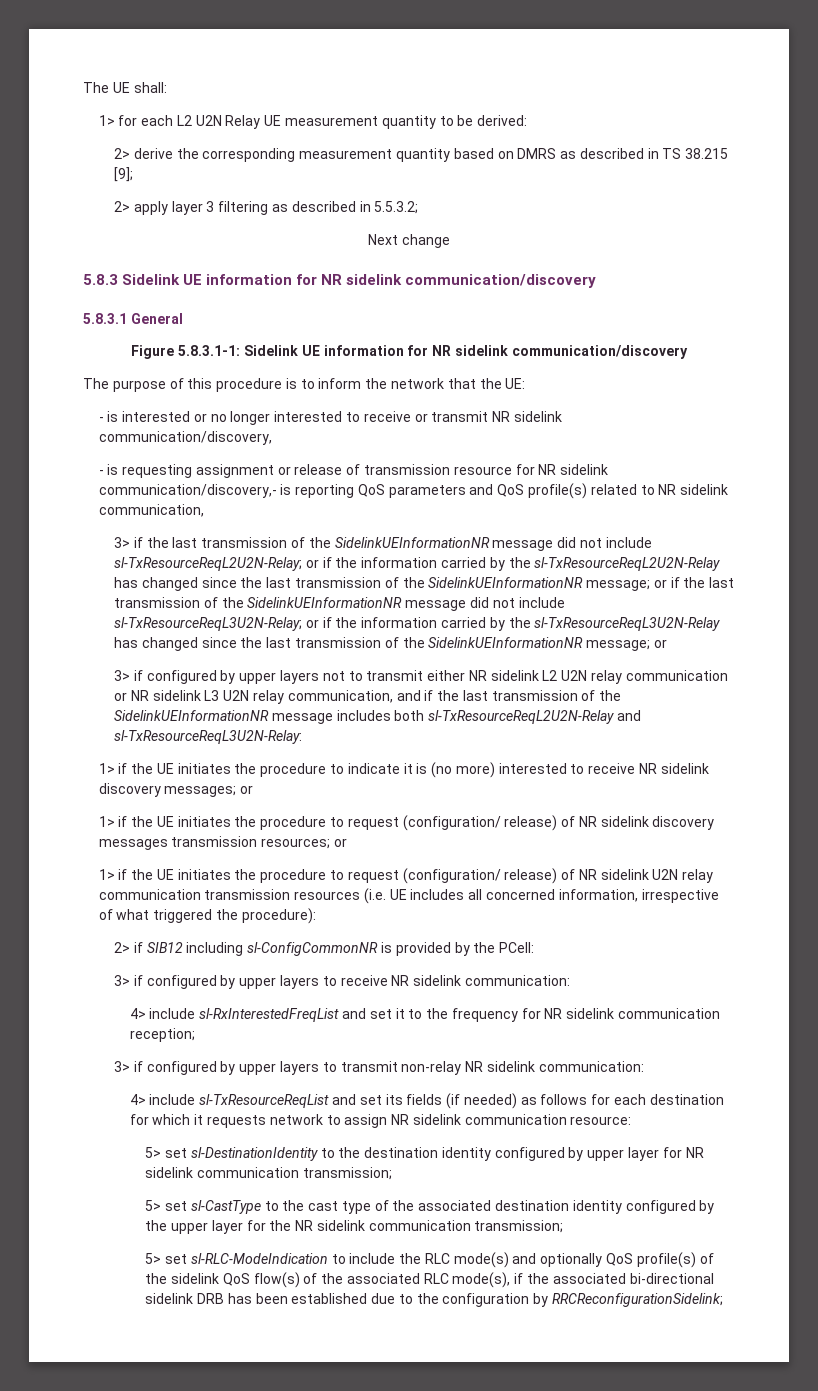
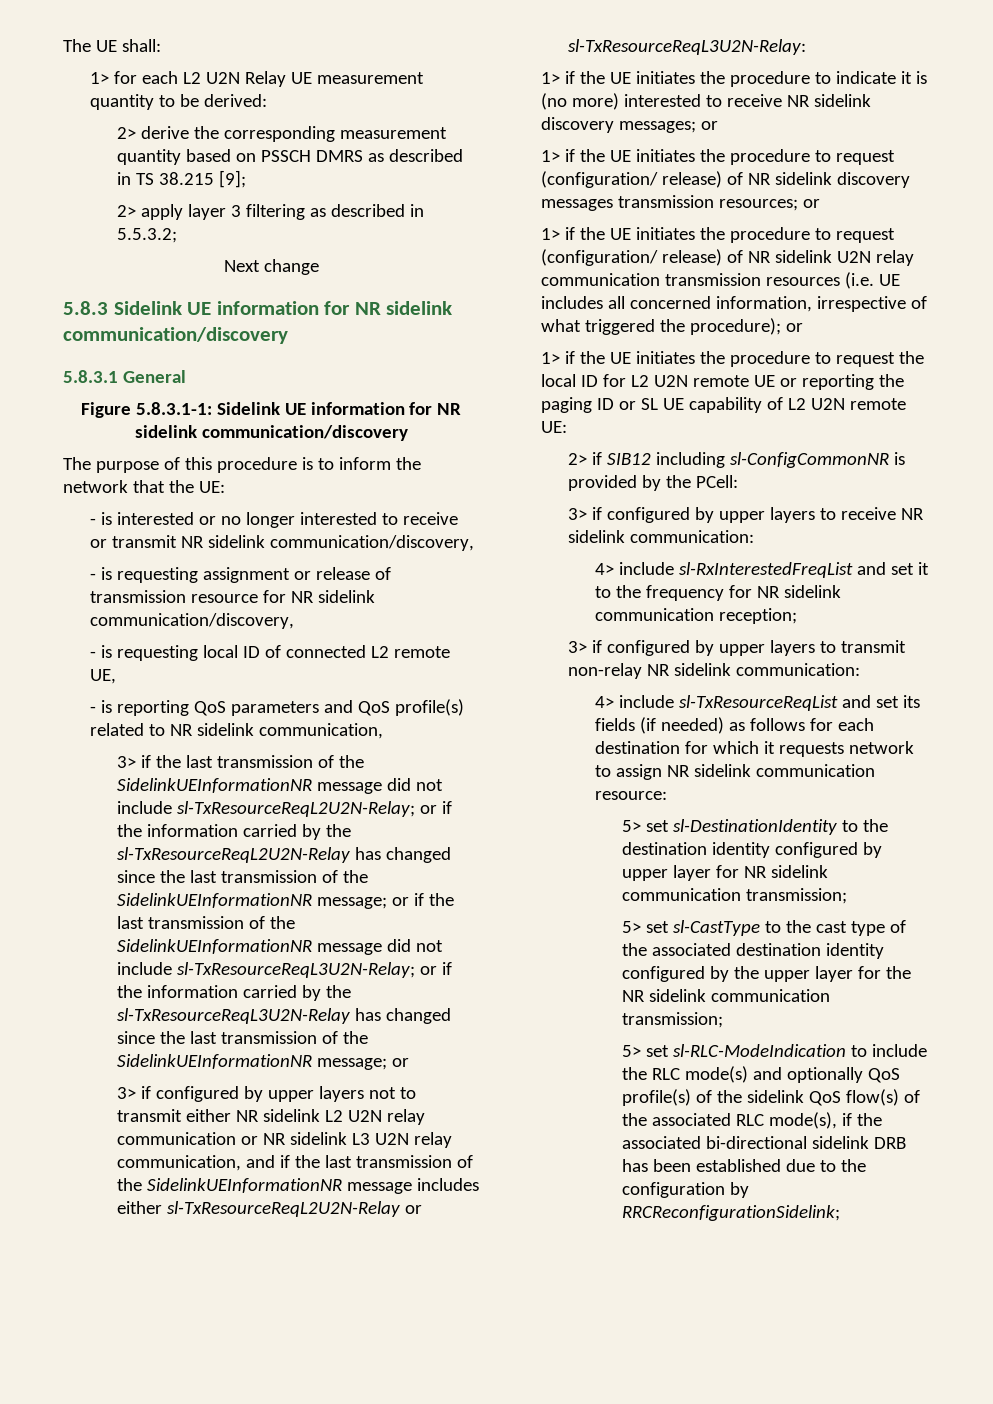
(514, 155) none -> [260,150,311,162] PSSCH
[98,484,277,498] communication/discovery,- -> [89,613,294,629] [89,645,450,661] [89,669,116,684] [89,706,96,713] communication/discovery, // - is requesting local ID of connected L2 remote UE, // -
[394,710,641,724] both sl-TxResourceReqL2U2N-Relay and -> [116,1201,422,1217] either sl-TxResourceReqL2U2N-Relay or
[241,908,316,924] procedure): -> [689,318,803,335] [540,351,924,367] [540,374,904,390] [540,397,906,413] [540,421,567,433] procedure); or // 1> if the UE initiates the procedure to request the local ID for L2 U2N remote UE or reporting the paging ID or SL UE capability of L2 U2N remote UE:

